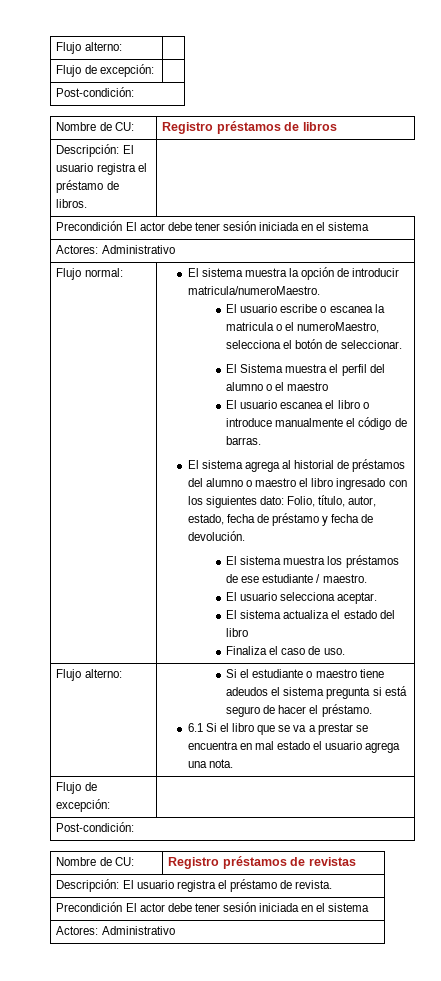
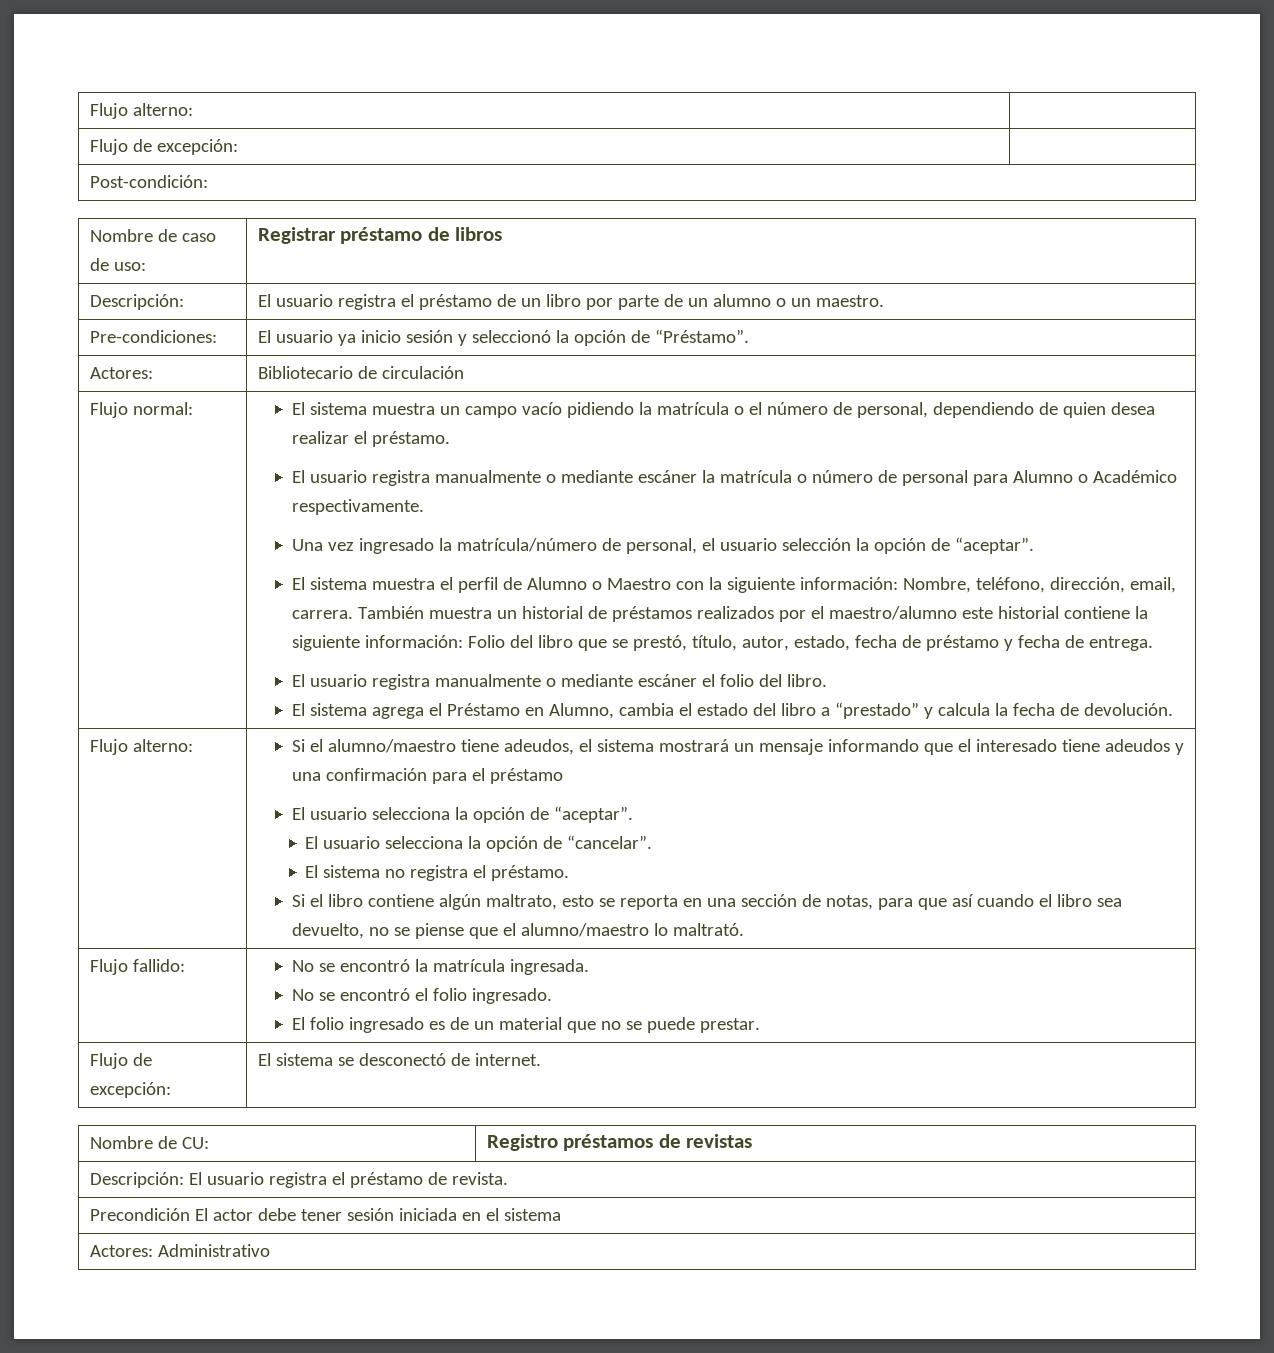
[114,122,134,131] [162,121,281,134] CU: | Registro préstamos -> [181,233,216,242] [89,258,146,271] [257,227,423,244] caso de uso: | Registrar préstamo
[122,145,134,154] [56,163,147,175] [56,180,119,193] [56,199,88,208] [56,221,370,231] [56,245,175,254] El usuario registra el préstamo de libros. // Precondición El actor debe tener sesión iniciada en el sistema // Actores: Administrativo -> [257,294,884,310] [89,330,217,343] [257,329,749,346] [89,367,153,379] [257,366,464,379] | El usuario registra el préstamo de un libro por parte de un alumno o un maestro. // Pre-condiciones: | El usuario ya inicio sesión y seleccionó la opción de “Préstamo”. // Actores: | Bibliotecario de circulación
[289,267,400,280] [187,286,320,295] [226,304,385,313] [226,322,380,333] [226,339,402,349] [226,364,385,376] [226,382,329,391] [226,400,369,409] [226,417,407,430] [226,436,262,445] [187,459,406,472] [187,478,407,490] [187,496,316,508] la opción de introducir matricula/numeroMaestro. // El usuario escribe o escanea la matricula o el numeroMaestro, selecciona el botón de seleccionar. // El Sistema muestra el perfil del alumno o el maestro // El usuario escanea el libro o introduce manualmente el código de barras. // El sistema agrega al historial de préstamos del alumno o maestro el libro ingresado con los siguientes dato: Folio, -> [439,402,1155,418] [291,431,450,447] [291,470,1177,486] [291,499,424,515] [291,537,1034,554] [291,577,1176,593] [291,606,1148,622] [291,635,687,651] un campo vacío pidiendo la matrícula o el número de personal, dependiendo de quien desea realizar el préstamo. // El usuario registra manualmente o mediante escáner la matrícula o número de personal para Alumno o Académico respectivamente. // Una vez ingresado la matrícula/número de personal, el usuario selección la opción de “aceptar”. // El sistema muestra el perfil de Alumno o Maestro con la siguiente información: Nombre, teléfono, dirección, email, carrera. También muestra un historial de préstamos realizados por el maestro/alumno este historial contiene la siguiente información: Folio del libro que se prestó,
[187,531,245,541] [226,555,399,568] [226,574,367,583] [226,592,378,604] [226,610,395,619] [226,628,249,637] [226,646,345,655] [56,669,122,681] [226,669,384,678] [226,686,407,699] [226,704,372,717] [187,723,203,732] devolución. // El sistema muestra los préstamos de ese estudiante / maestro. // El usuario selecciona aceptar. // El sistema actualiza el estado del libro // Finaliza el caso de uso. // Flujo alterno: | Si el estudiante o maestro tiene adeudos el sistema pregunta si está seguro de hacer el préstamo. // 6.1 -> [1088,636,1153,651] [291,674,827,690] [291,702,1173,719] [89,739,193,755] [291,739,1184,755] [291,768,563,784] [291,806,633,823] [305,835,653,852] [305,865,570,881] entrega. // El usuario registra manualmente o mediante escáner el folio del libro. // El sistema agrega el Préstamo en Alumno, cambia el estado del libro a “prestado” y calcula la fecha de devolución. // Flujo alterno: | Si el alumno/maestro tiene adeudos, el sistema mostrará un mensaje informando que el interesado tiene adeudos y una confirmación para el préstamo // El usuario selecciona la opción de “aceptar”. // El usuario selecciona la opción de “cancelar”. // El sistema no registra el préstamo. //
[257,723,368,735] [187,741,401,753] [187,759,233,768] [56,782,97,794] [56,799,111,812] [56,822,135,832] que se va a prestar se encuentra en mal estado el usuario agrega una nota. // Flujo de excepción: | // Post-condición: -> [367,894,1122,910] [291,923,744,939] [89,959,185,975] [291,959,589,975] [291,988,552,1004] [291,1017,760,1033] [89,1053,152,1069] [89,1082,171,1098] [257,1053,541,1066] contiene algún maltrato, esto se reporta en una sección de notas, para que así cuando el libro sea devuelto, no se piense que el alumno/maestro lo maltrató. // Flujo fallido: | No se encontró la matrícula ingresada. // No se encontró el folio ingresado. // El folio ingresado es de un material que no se puede prestar. // Flujo de excepción: | El sistema se desconectó de internet.

